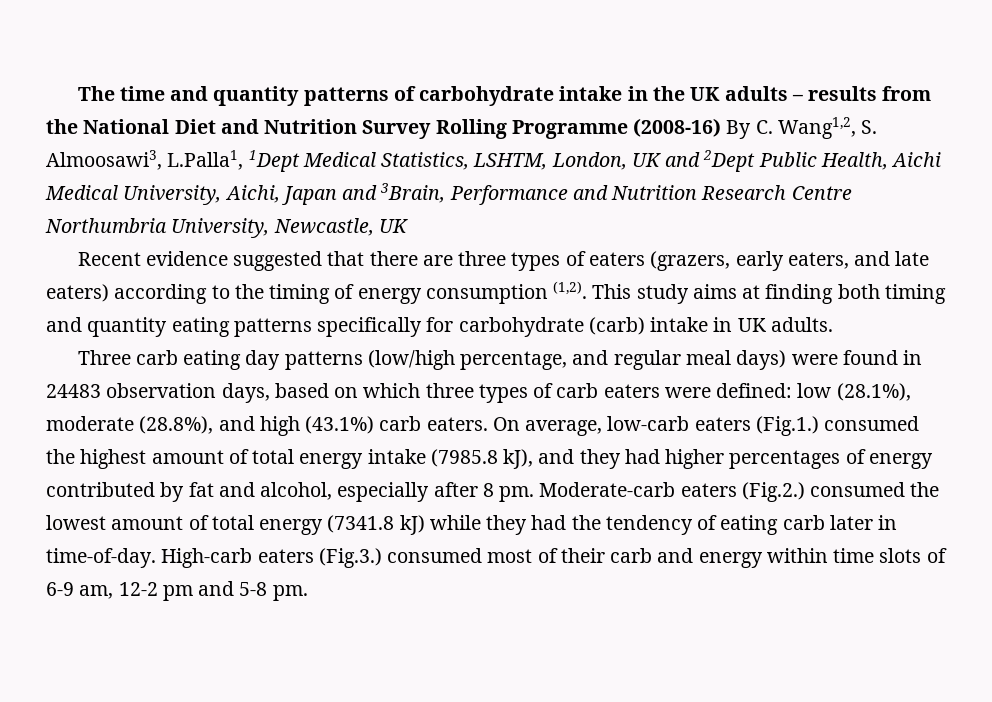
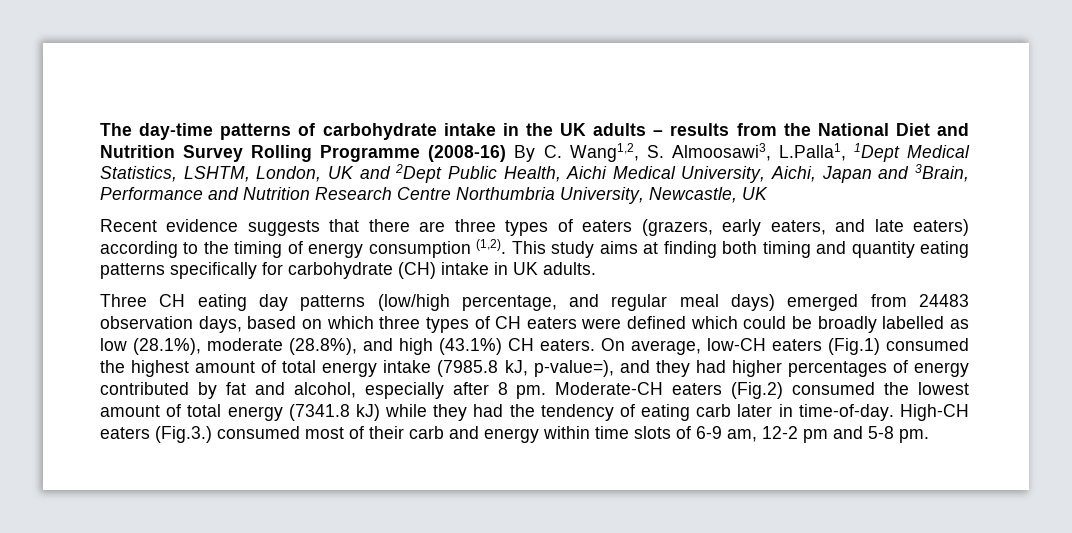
[119,86,300,106] time and quantity -> [139,123,214,140] day-time
[233,251,323,271] suggested -> [247,220,320,236] suggests
[588,317,645,335] (carb) -> [398,262,436,279] (CH)
[135,350,178,365] carb -> [159,294,186,307] CH
[791,350,923,365] were found in -> [787,294,907,311] emerged from
[556,383,599,398] carb -> [495,316,522,329] CH
[716,383,793,398] defined: -> [627,316,969,333] defined which could be broadly labelled as
[379,416,422,431] carb -> [508,338,534,351] CH
[607,416,819,436] low-carb eaters (Fig.1.) -> [707,338,880,355] low-CH eaters (Fig.1)
[503,449,534,469] kJ), -> [504,360,614,377] kJ, p-value=),
[539,482,805,502] Moderate-carb eaters (Fig.2.) -> [555,382,784,399] Moderate-CH eaters (Fig.2)
[161,548,253,568] High-carb -> [899,404,969,421] High-CH

